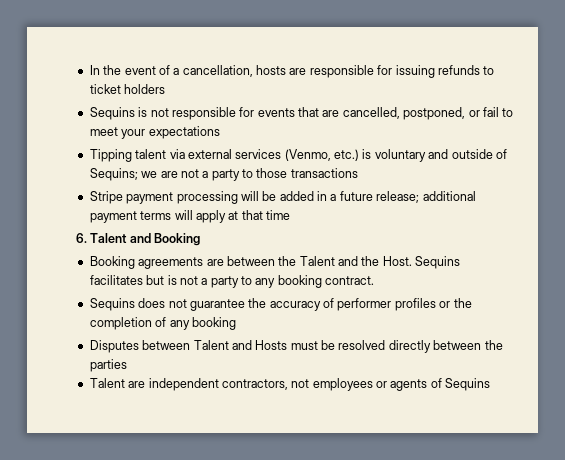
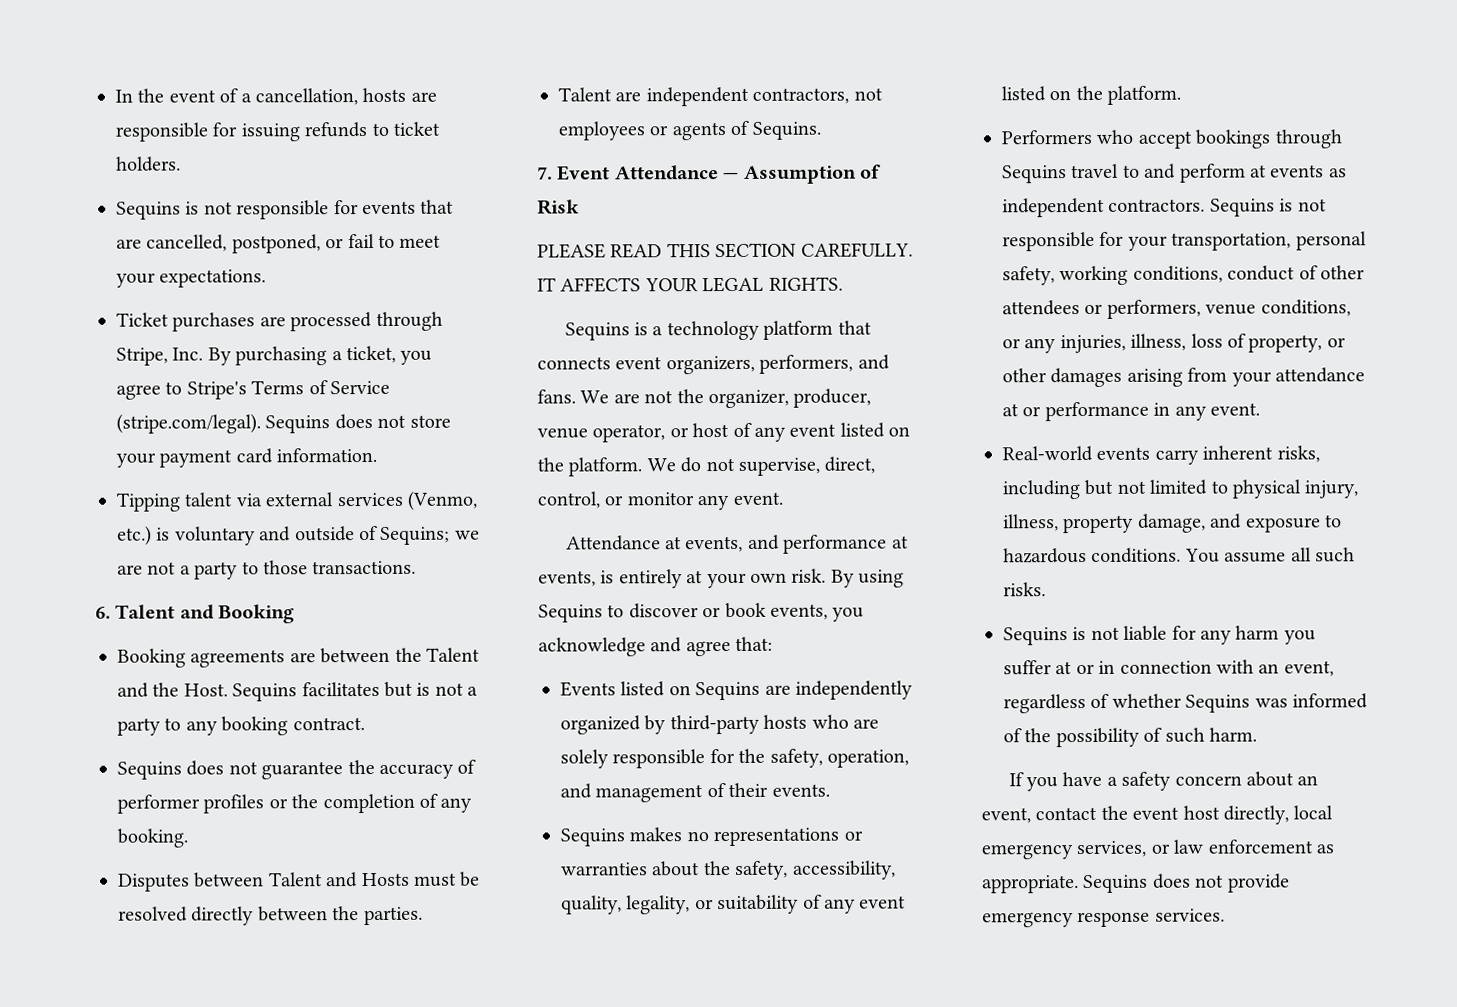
[124,84,166,94] holders -> [116,156,181,172] holders.
[148,126,220,139] expectations -> [159,269,267,288] [116,311,443,332] [116,345,433,366] [116,380,390,400] [116,413,451,434] [116,447,378,468] expectations. // Ticket purchases are processed through Stripe, Inc. By purchasing a ticket, you agree to Stripe's Terms of Service (stripe.com/legal). Sequins does not store your payment card information.
[290,168,358,178] [89,191,476,204] [89,210,290,223] transactions // Stripe payment processing will be added in a future release; additional payment terms will apply at that time -> [312,560,417,575] transactions.
[191,317,236,330] booking -> [117,828,188,848] booking.
[89,359,127,372] parties -> [363,906,423,926] parties.
[445,378,491,391] Sequins -> [751,121,821,140] [537,164,881,184] [537,199,580,215] [537,242,913,259] [537,276,843,293] [564,320,872,341] [537,354,890,375] [537,388,872,409] [537,422,911,443] [537,456,876,477] [537,491,784,511] [565,534,909,554] [538,568,905,589] [538,602,865,623] [538,636,774,657] [560,680,913,701] [560,714,879,735] [560,748,909,769] [560,782,830,803] [560,827,863,847] [561,860,896,880] [561,894,907,915] [1001,85,1182,105] [1001,129,1343,149] [1002,163,1347,184] [1002,197,1327,218] [1002,231,1367,252] [1002,265,1365,286] [1002,299,1351,319] [1002,333,1346,354] [1002,367,1365,388] [1002,401,1260,422] [1002,445,1320,465] [1002,479,1359,500] [1003,513,1342,534] [1003,547,1355,564] [1003,582,1046,597] [1003,625,1316,646] [1003,659,1334,677] [1003,693,1368,714] [1003,727,1257,748] [1008,771,1319,792] [981,805,1334,825] [981,839,1334,860] [982,873,1290,894] [982,908,1225,928] Sequins. // 7. Event Attendance — Assumption of Risk // PLEASE READ THIS SECTION CAREFULLY. IT AFFECTS YOUR LEGAL RIGHTS. // Sequins is a technology platform that connects event organizers, performers, and fans. We are not the organizer, producer, venue operator, or host of any event listed on the platform. We do not supervise, direct, control, or monitor any event. // Attendance at events, and performance at events, is entirely at your own risk. By using Sequins to discover or book events, you acknowledge and agree that: // Events listed on Sequins are independently organized by third-party hosts who are solely responsible for the safety, operation, and management of their events. // Sequins makes no representations or warranties about the safety, accessibility, quality, legality, or suitability of any event listed on the platform. // Performers who accept bookings through Sequins travel to and perform at events as independent contractors. Sequins is not responsible for your transportation, personal safety, working conditions, conduct of other attendees or performers, venue conditions, or any injuries, illness, loss of property, or other damages arising from your attendance at or performance in any event. // Real-world events carry inherent risks, including but not limited to physical injury, illness, property damage, and exposure to hazardous conditions. You assume all such risks. // Sequins is not liable for any harm you suffer at or in connection with an event, regardless of whether Sequins was informed of the possibility of such harm. // If you have a safety concern about an event, contact the event host directly, local emergency services, or law enforcement as appropriate. Sequins does not provide emergency response services.

